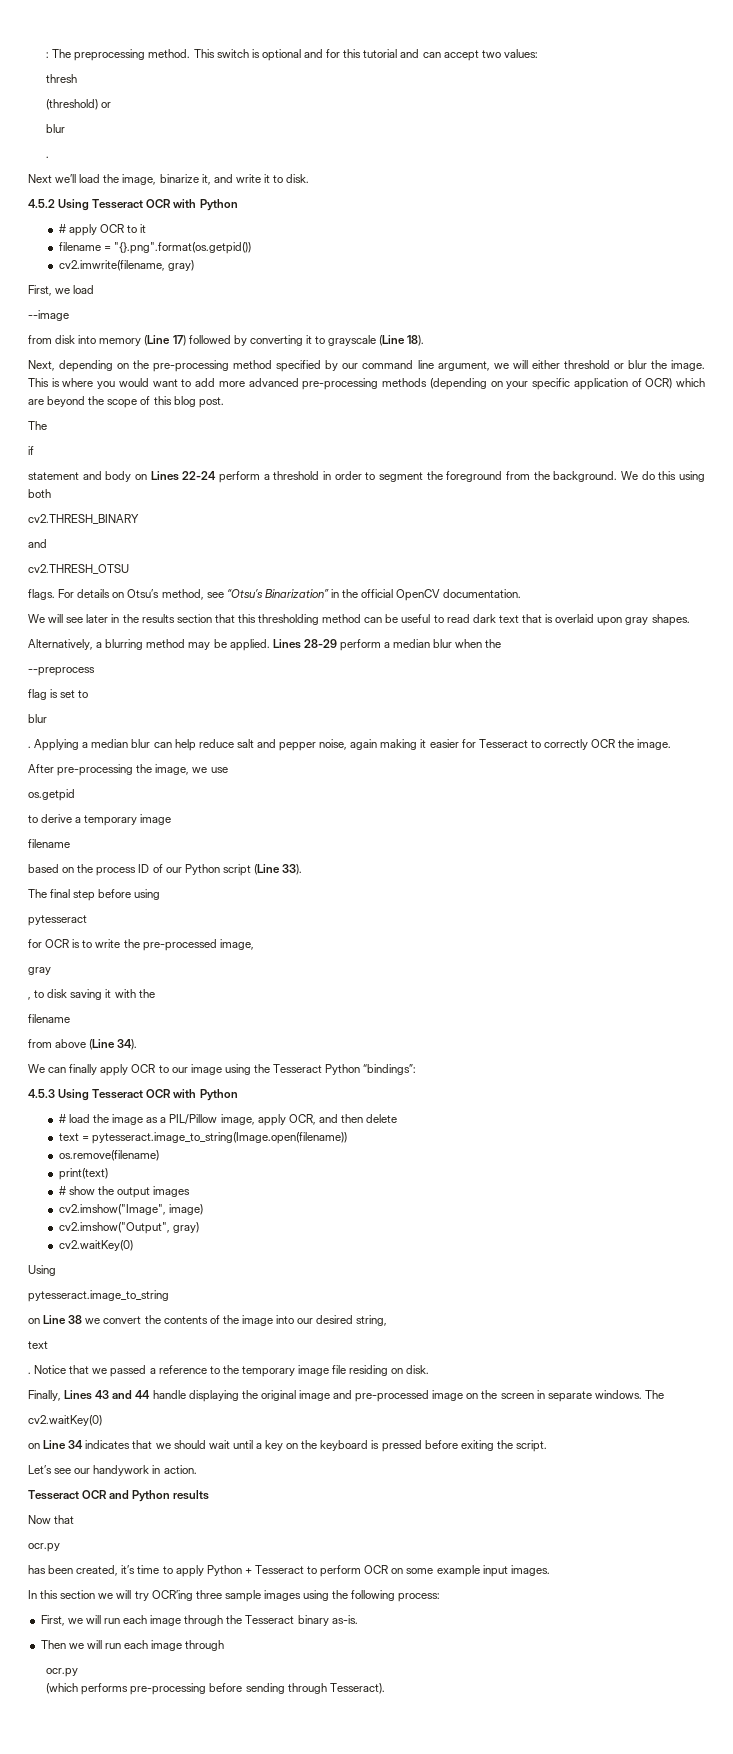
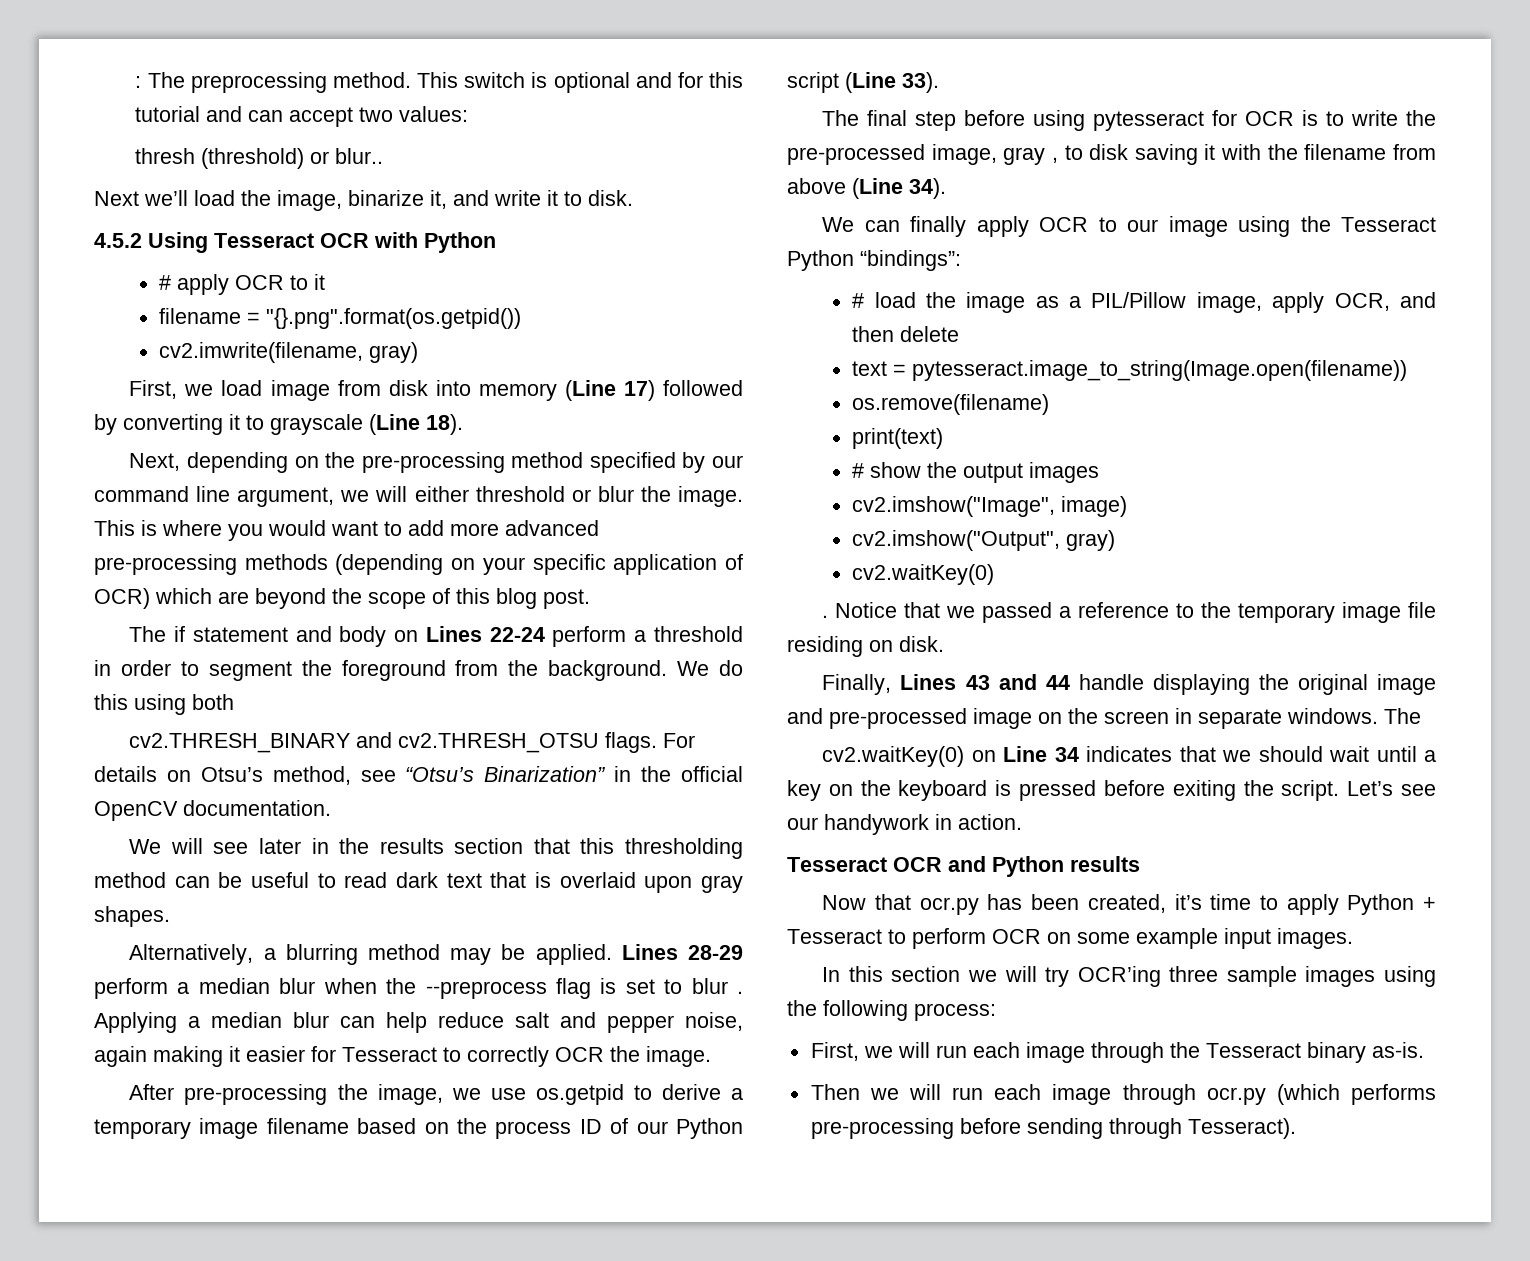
(78, 78) // -> (196, 156) none
[46,124,66,133] [46,156,50,158] // blur // . -> [335,148,384,164] blur..
[28,310,69,321] // --image // -> [270,380,330,401] image
(47, 425) // -> (167, 634) none
(34, 450) // -> (186, 634) none
[28,539,47,548] // and // -> [356,732,393,748] and
(129, 569) // -> (600, 743) none
(502, 643) // -> (417, 986) none
(95, 671) // -> (547, 990) none
[28,714,47,723] // blur // -> [691,978,728,994] blur
(228, 770) // -> (526, 1094) none
(75, 795) // -> (624, 1094) none
[28,839,70,848] // filename // -> [266,1118,349,1134] filename
(161, 894) // -> (1086, 120) none
(87, 920) // -> (1205, 121) none
[28,967,51,975] // gray // -> [1003,147,1046,165] gray
[28,1014,70,1023] // filename // -> [1304,144,1387,160] filename
[28,1089,238,1101] // 4.5.3 Using Tesseract OCR with Python -> (961, 260) none
[28,1265,56,1276] [28,1290,169,1302] [28,1315,388,1326] [28,1341,48,1349] // Using // pytesseract.image_to_string // on Line 38 we convert the contents of the image into our desired string, // text -> (995, 574) none
(102, 1420) // -> (965, 756) none
(547, 1446) // -> (1340, 790) none
[28,1543,60,1552] // ocr.py // -> [919,897,979,915] ocr.py
[46,1668,79,1677] // ocr.py // -> [1206,1087,1266,1105] ocr.py

